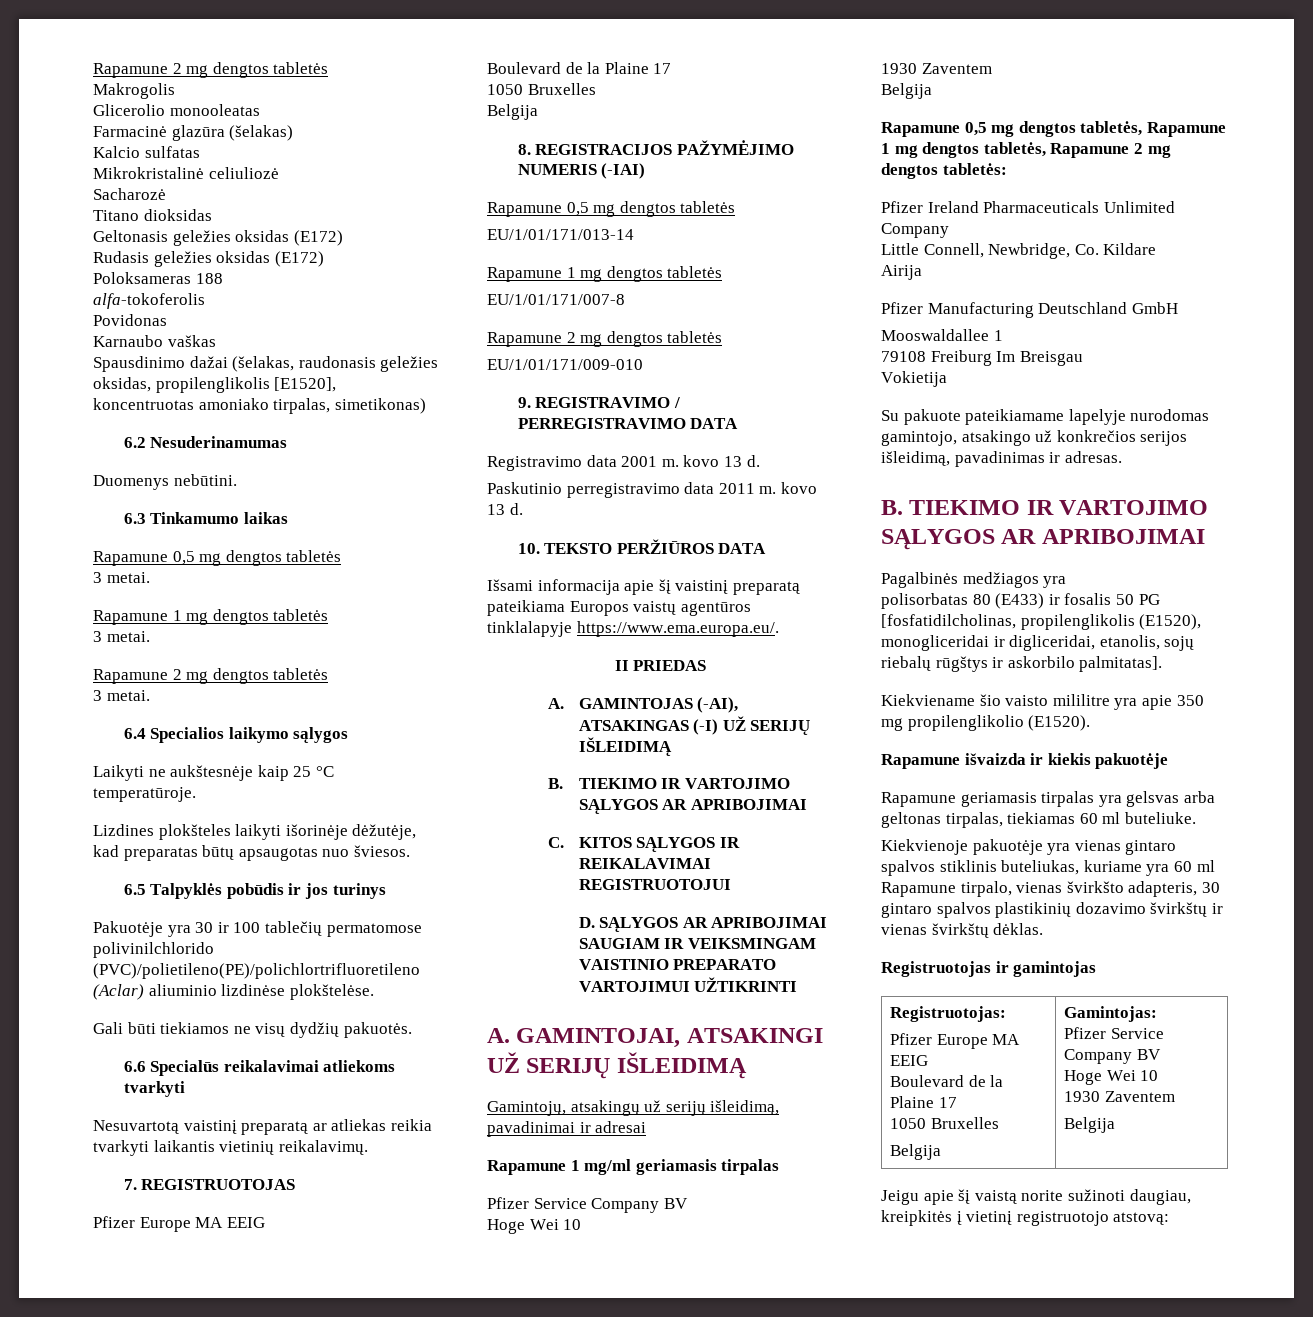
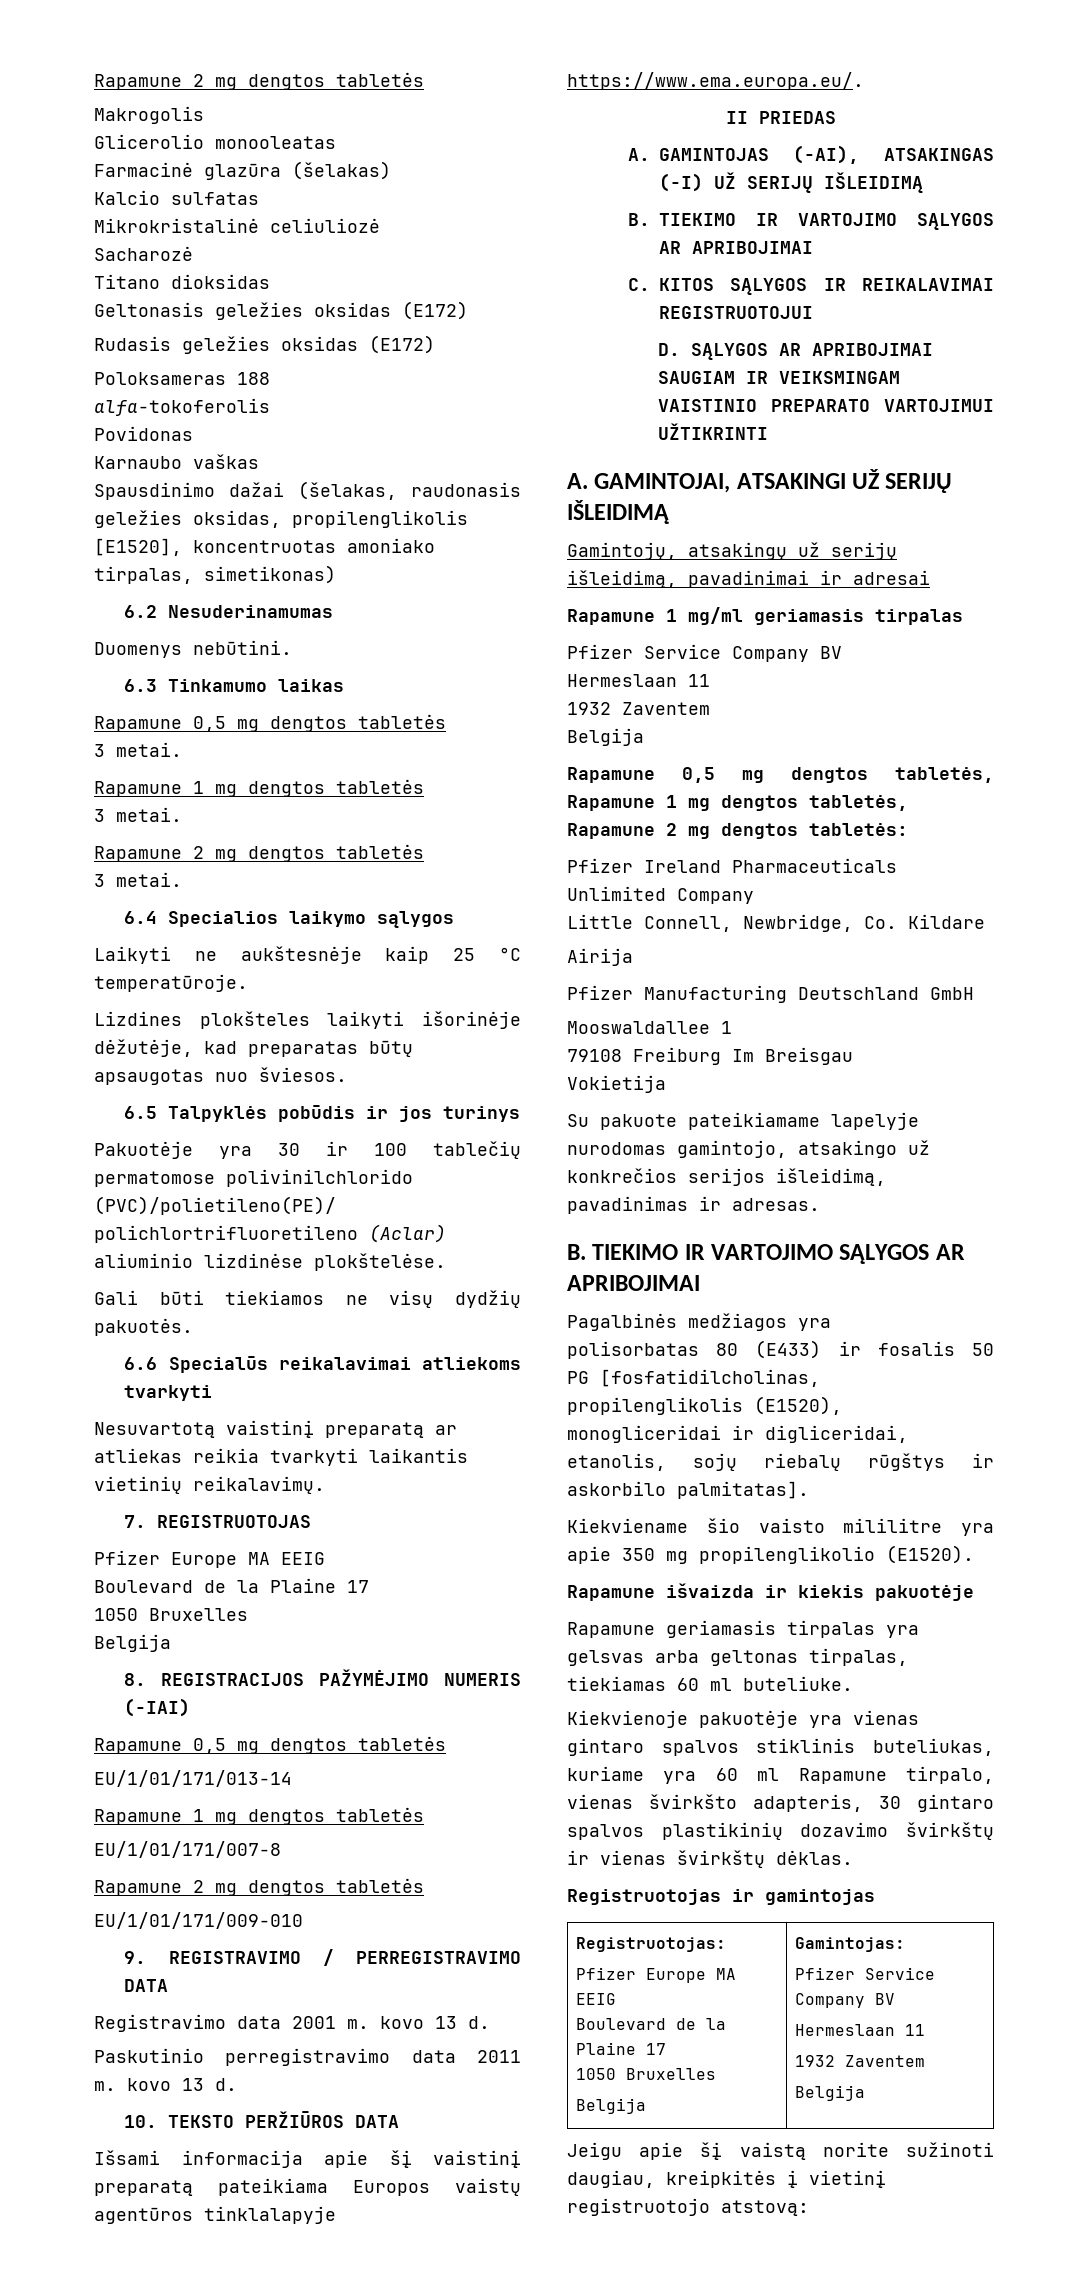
[487,1219,582,1234] [881,63,917,74] Hoge Wei 10 // 1930 -> [567,674,710,687] [567,702,611,715] Hermeslaan 11 // 1932
[1064,1070,1159,1085] [1064,1091,1101,1102] Hoge Wei 10 // 1930 -> [795,2024,926,2036] [795,2055,836,2067] Hermeslaan 11 // 1932

